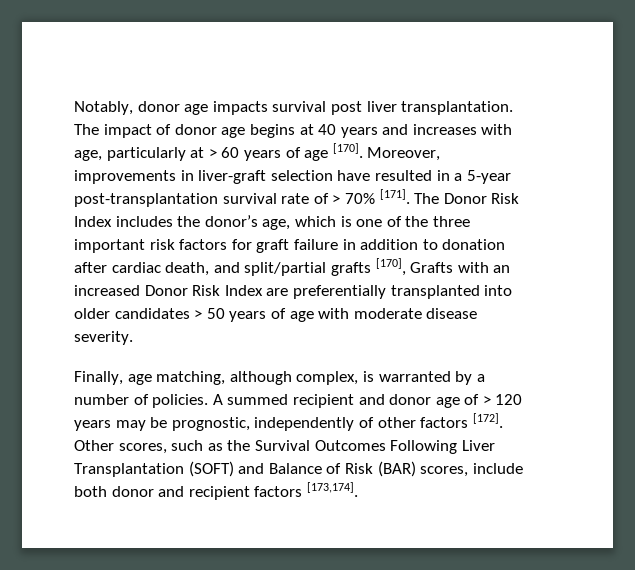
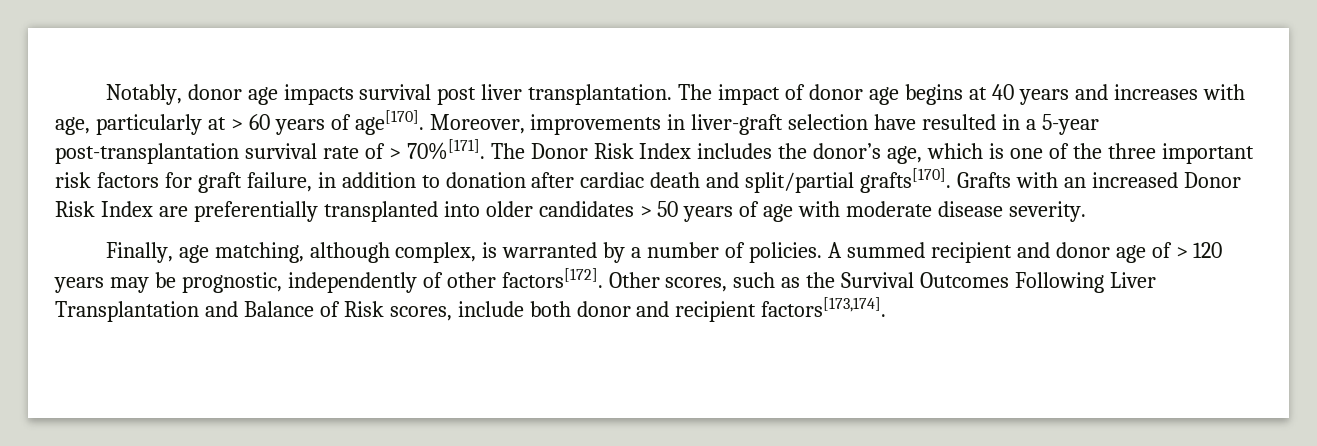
[304,143,363,161] age [170]. -> [354,110,424,135] age[170].
[344,189,410,204] 70% [171]. -> [406,139,485,160] 70%[171].
[293,239,338,250] failure -> [246,172,312,192] failure,
[165,262,210,276] death, -> [650,172,701,188] death
[330,258,406,276] grafts [170], -> [860,168,952,193] grafts[170].
[420,413,503,428] factors [172]. -> [501,268,603,288] factors[172].
[188,461,234,477] (SOFT) -> (199, 311) none
[377,461,416,477] (BAR) -> (384, 309) none
[254,482,358,497] factors [173,174]. -> [761,297,887,317] factors[173,174].

